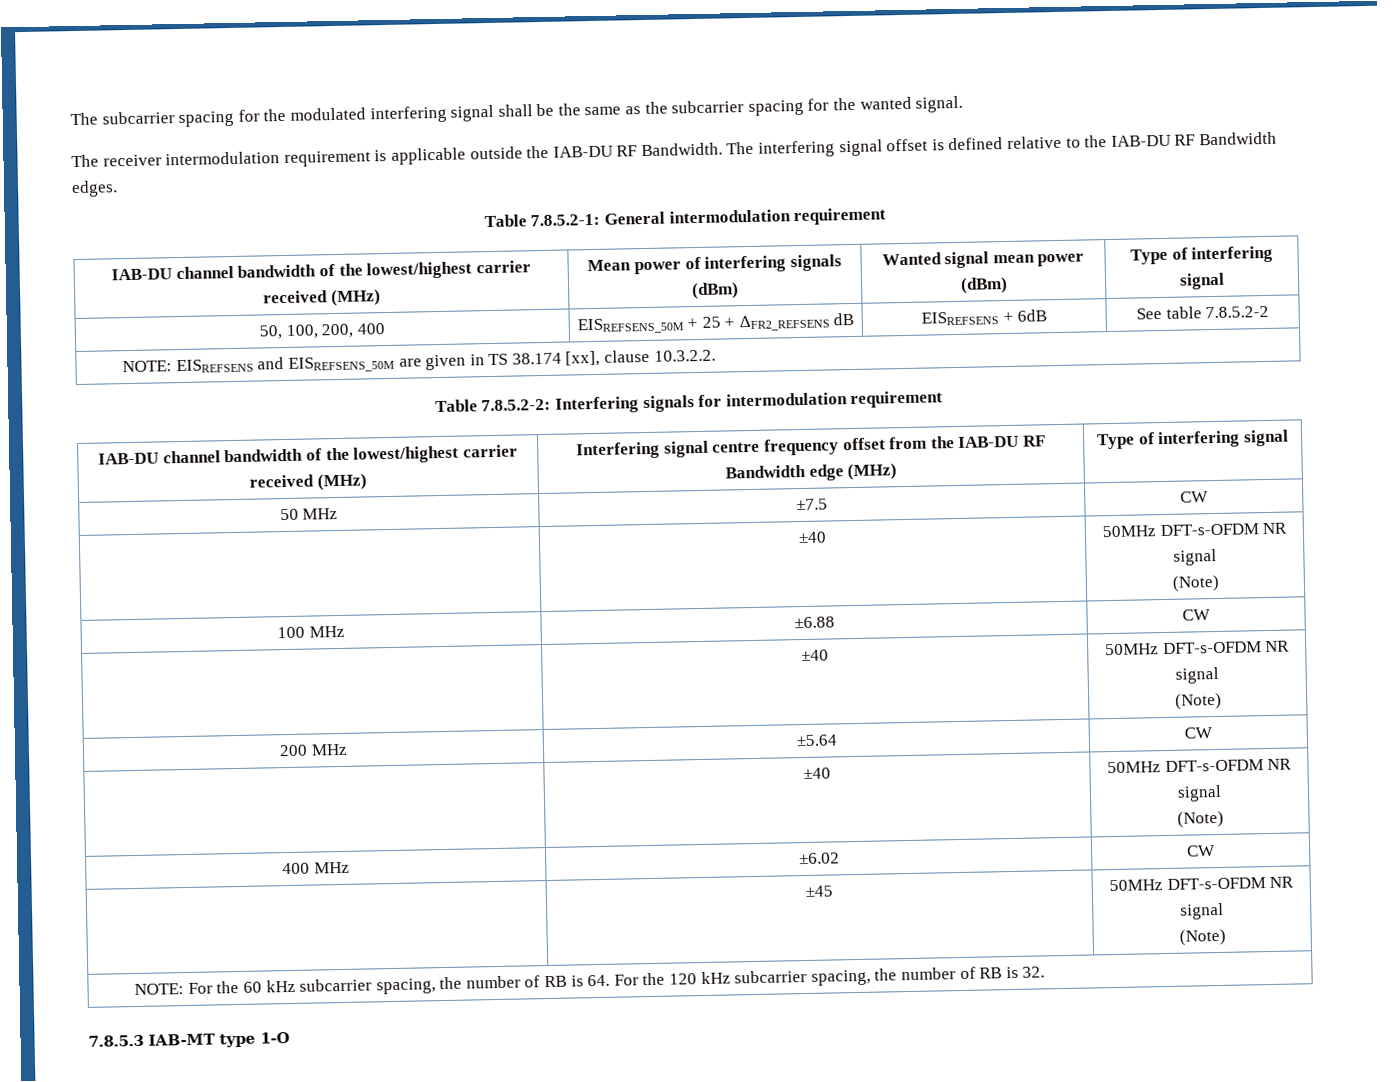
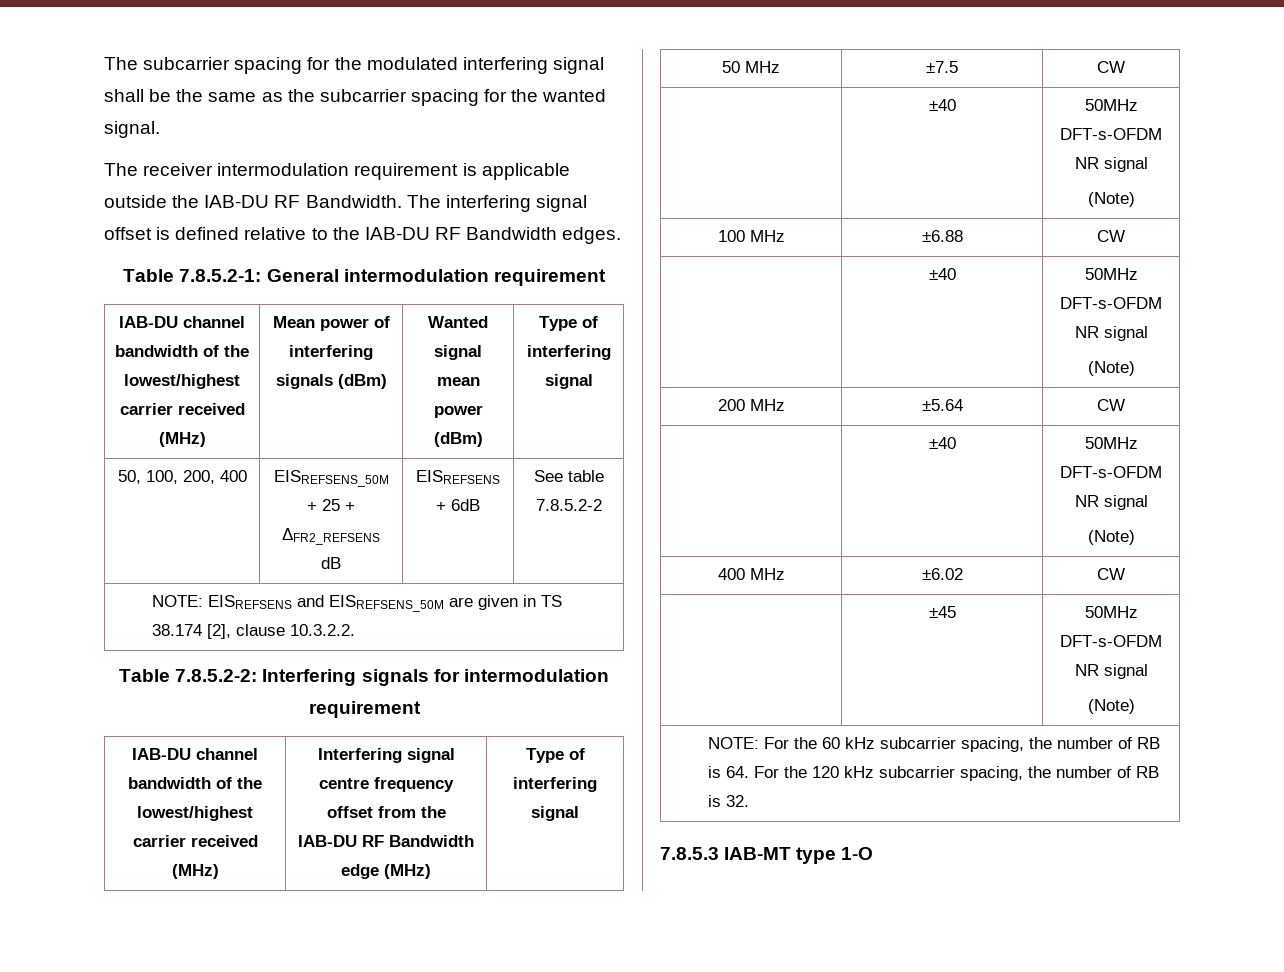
[565,350,601,367] [xx], -> [207,624,232,639] [2],

